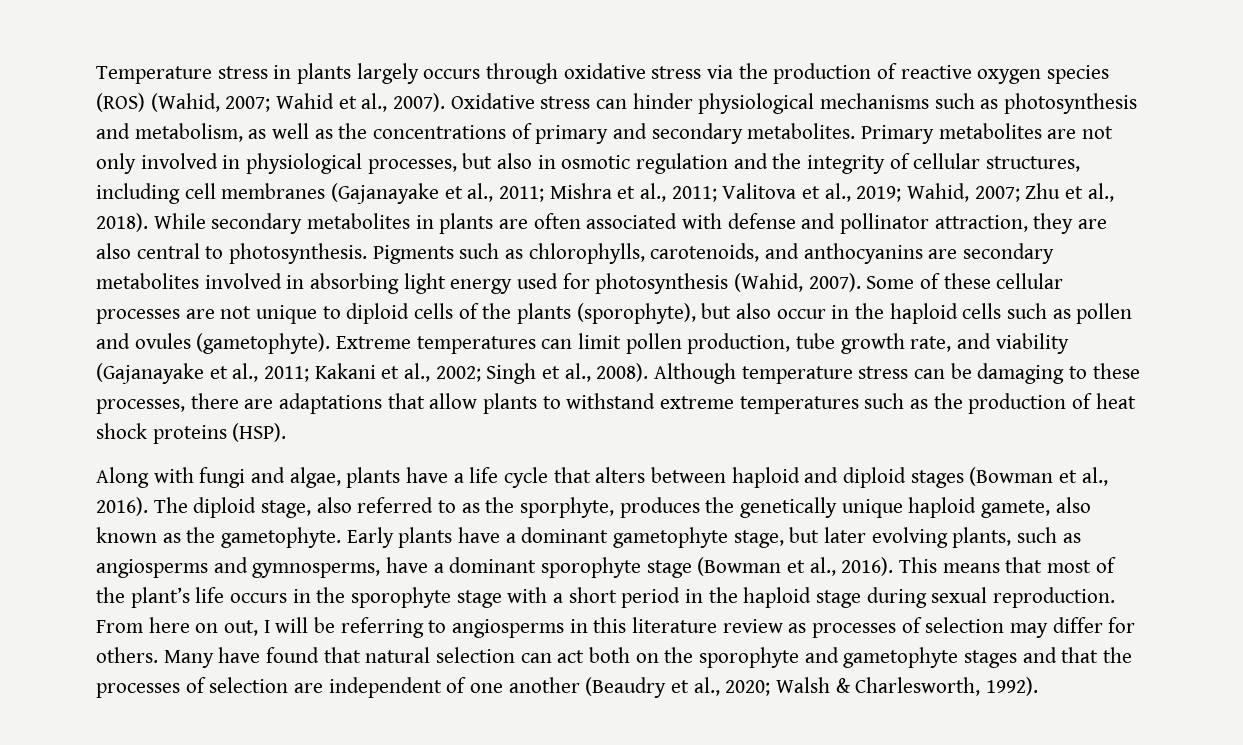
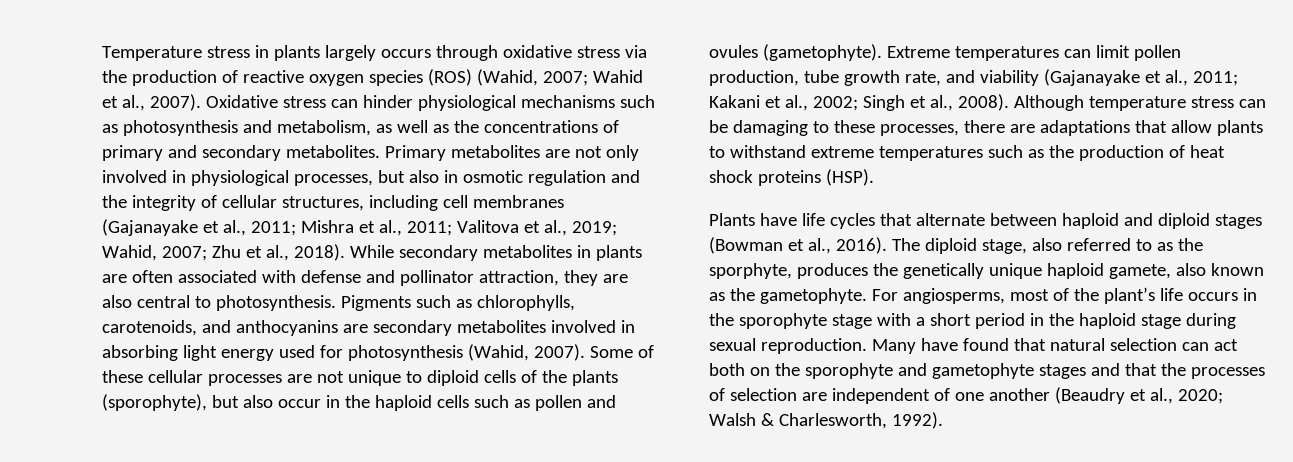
[96,467,646,488] Along with fungi and algae, plants have a life cycle that alters -> [709,213,985,229] Plants have life cycles that alternate
[346,527,1081,548] [96,557,1043,578] Early plants have a dominant gametophyte stage, but later evolving plants, such as angiosperms and gymnosperms, have a dominant sporophyte stage (Bowman et al., 2016). This means that -> [871,288,1005,304] For angiosperms,
[96,617,1136,638] [96,647,158,663] From here on out, I will be referring to angiosperms in this literature review as processes of selection may differ for others. -> (867, 346) none

